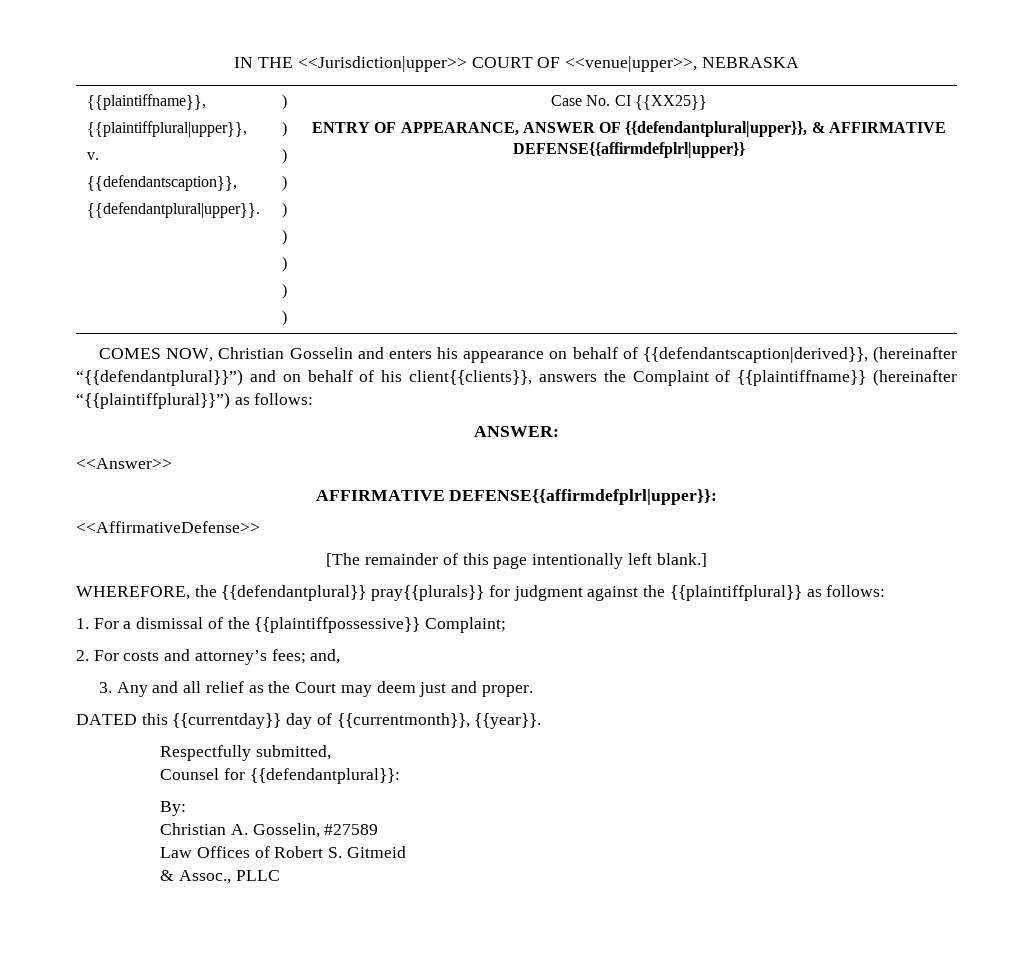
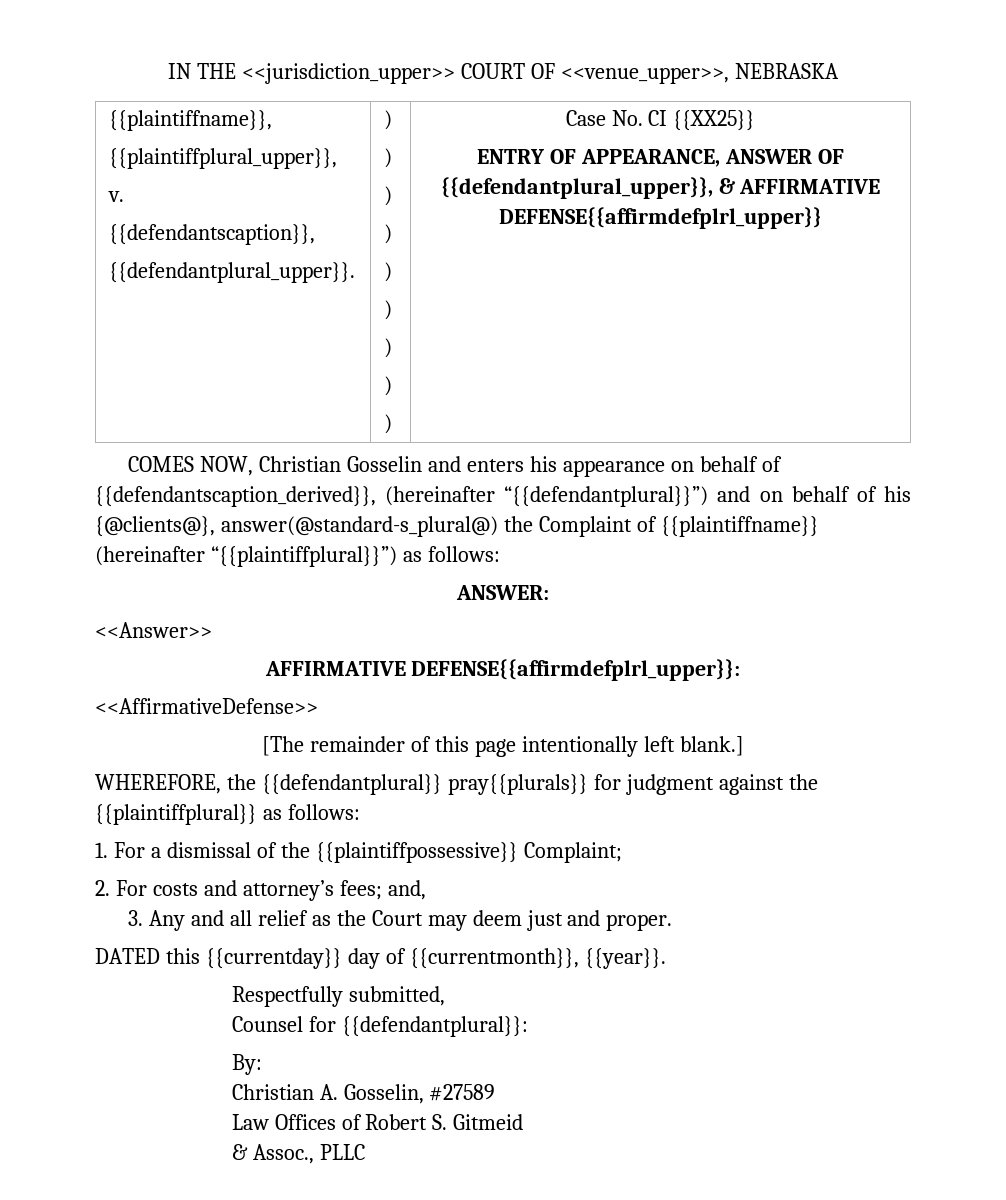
[297,56,467,72] <<Jurisdiction|upper>> -> [242,63,456,84] <<jurisdiction_upper>>
[564,56,697,72] <<venue|upper>>, -> [560,67,729,84] <<venue_upper>>,
[86,121,247,137] {{plaintiffplural|upper}}, -> [109,148,338,169] {{plaintiffplural_upper}},
[86,202,260,218] {{defendantplural|upper}}. -> [109,262,356,283] {{defendantplural_upper}}.
[625,121,808,137] {{defendantplural|upper}}, -> [440,177,713,199] {{defendantplural_upper}},
[513,142,745,158] DEFENSE{{affirmdefplrl|upper}} -> [498,207,822,229] DEFENSE{{affirmdefplrl_upper}}
[642,347,868,363] {{defendantscaption|derived}}, -> [95,486,376,507] {{defendantscaption_derived}},
[408,370,597,385] client{{clients}}, answers -> [95,516,498,537] {@clients@}, answer(@standard-s_plural@)
[449,489,718,505] DEFENSE{{affirmdefplrl|upper}}: -> [411,659,741,681] DEFENSE{{affirmdefplrl_upper}}:

